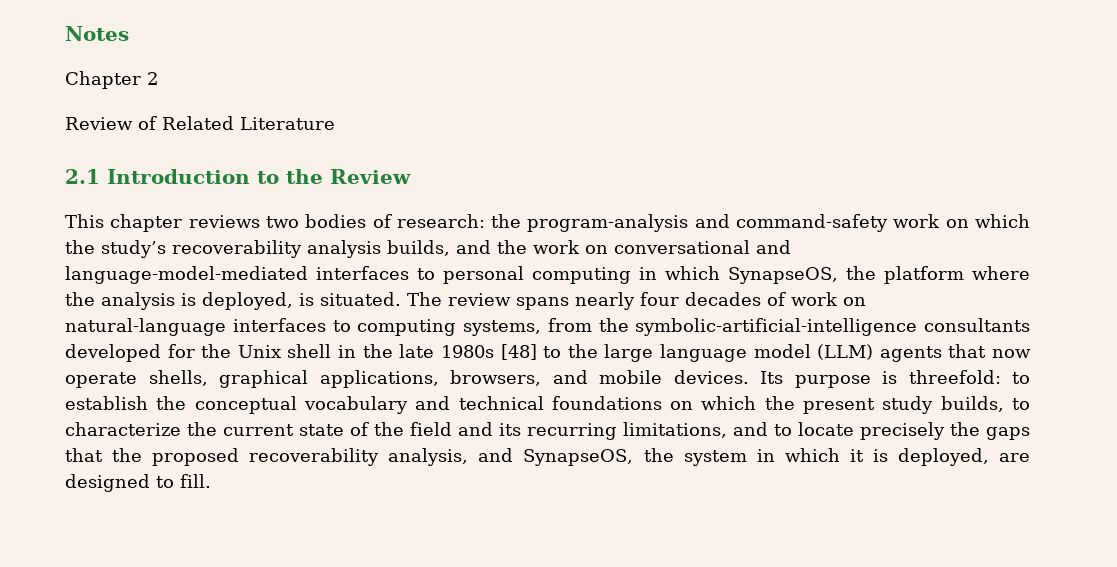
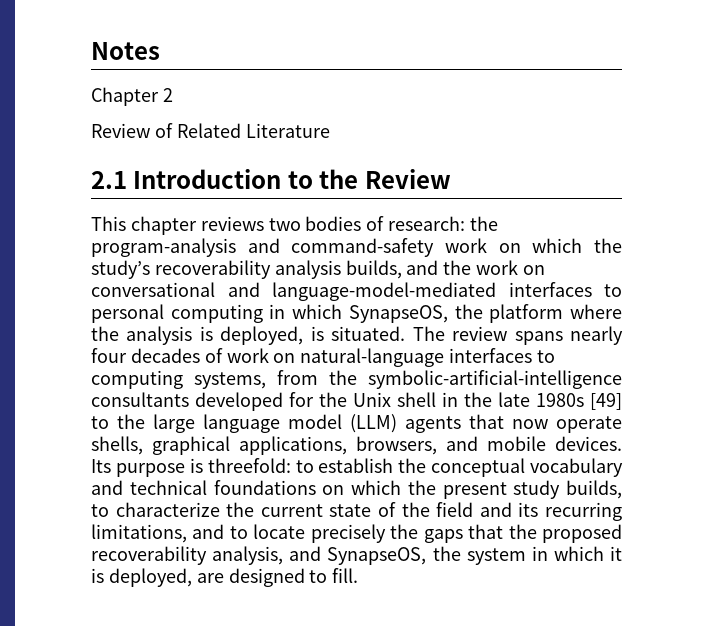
[500,344,537,360] [48] -> [590,393,622,410] [49]

